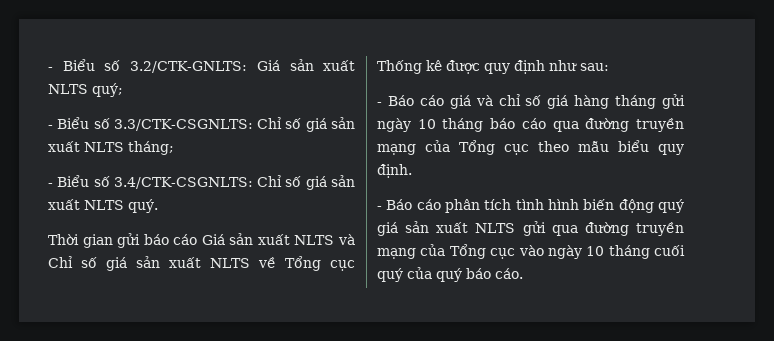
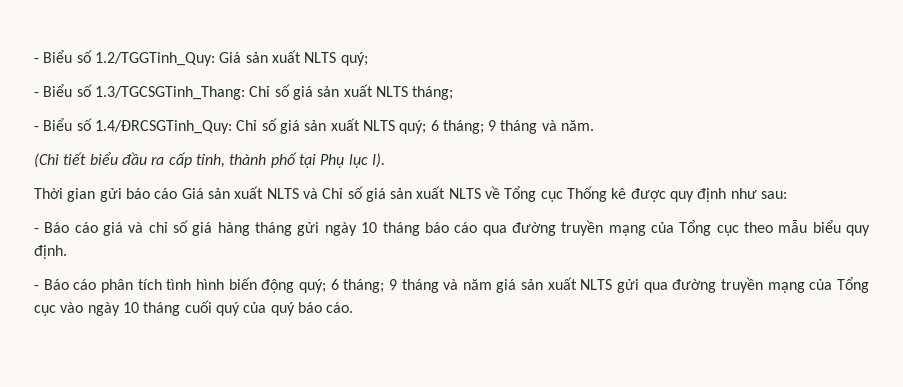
[48,59,248,73] - Biểu số 3.2/CTK-GNLTS: -> [34,50,215,66] - Biểu số 1.2/TGGTinh_Quy:
[113,119,253,131] 3.3/CTK-CSGNLTS: -> [94,86,245,100] 1.3/TGCSGTinh_Thang:
[113,175,355,190] [48,199,158,213] 3.4/CTK-CSGNLTS: Chỉ số giá sản xuất NLTS quý. -> [94,118,595,134] [34,152,385,168] 1.4/ĐRCSGTinh_Quy: Chỉ số giá sản xuất NLTS quý; 6 tháng; 9 tháng và năm. // (Chi tiết biểu đầu ra cấp tỉnh, thành phố tại Phụ lục I).
[658,199,684,213] quý -> [298,279,492,293] quý; 6 tháng; 9 tháng và năm

